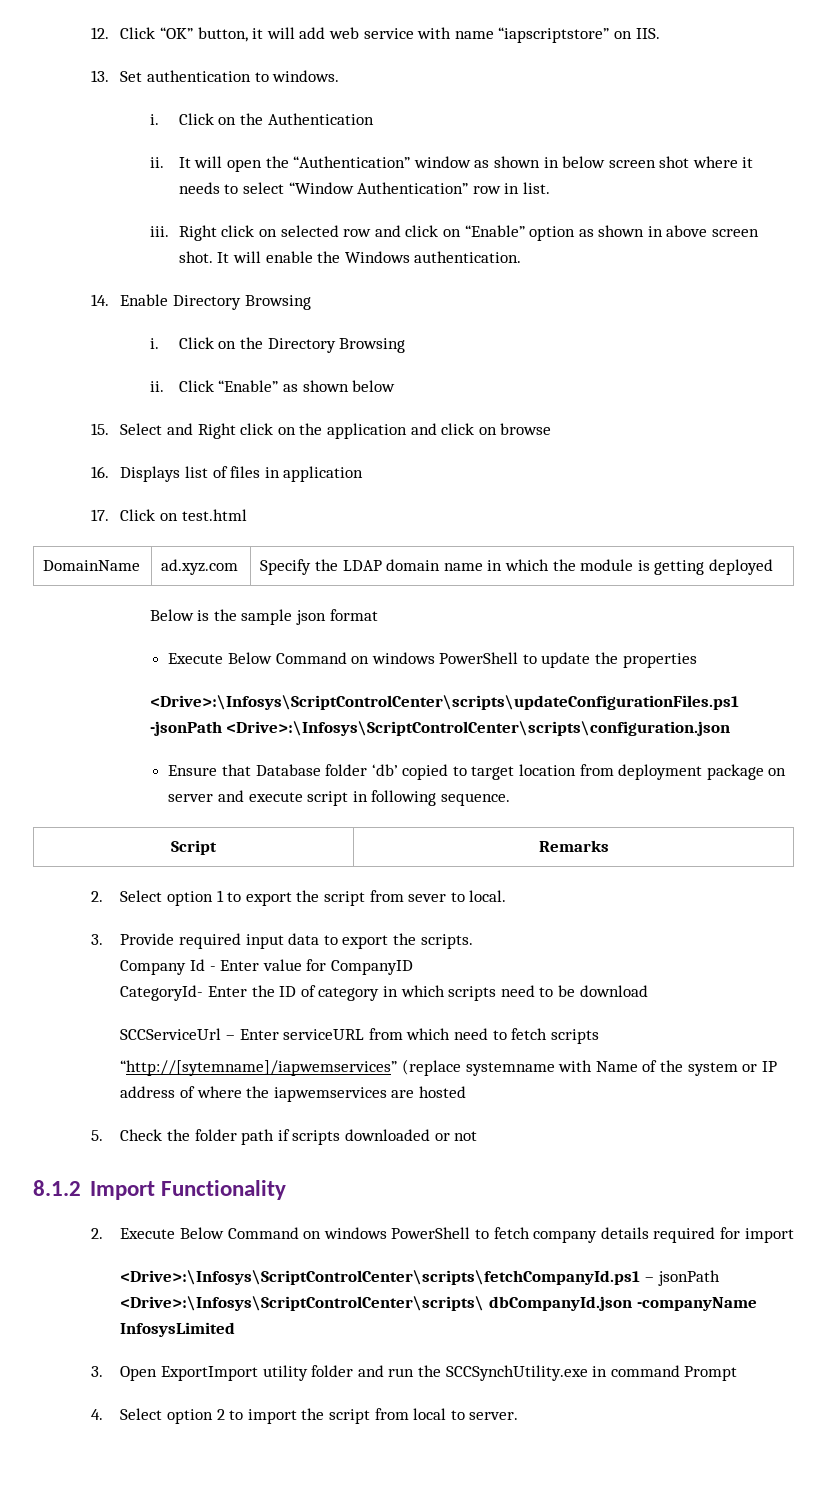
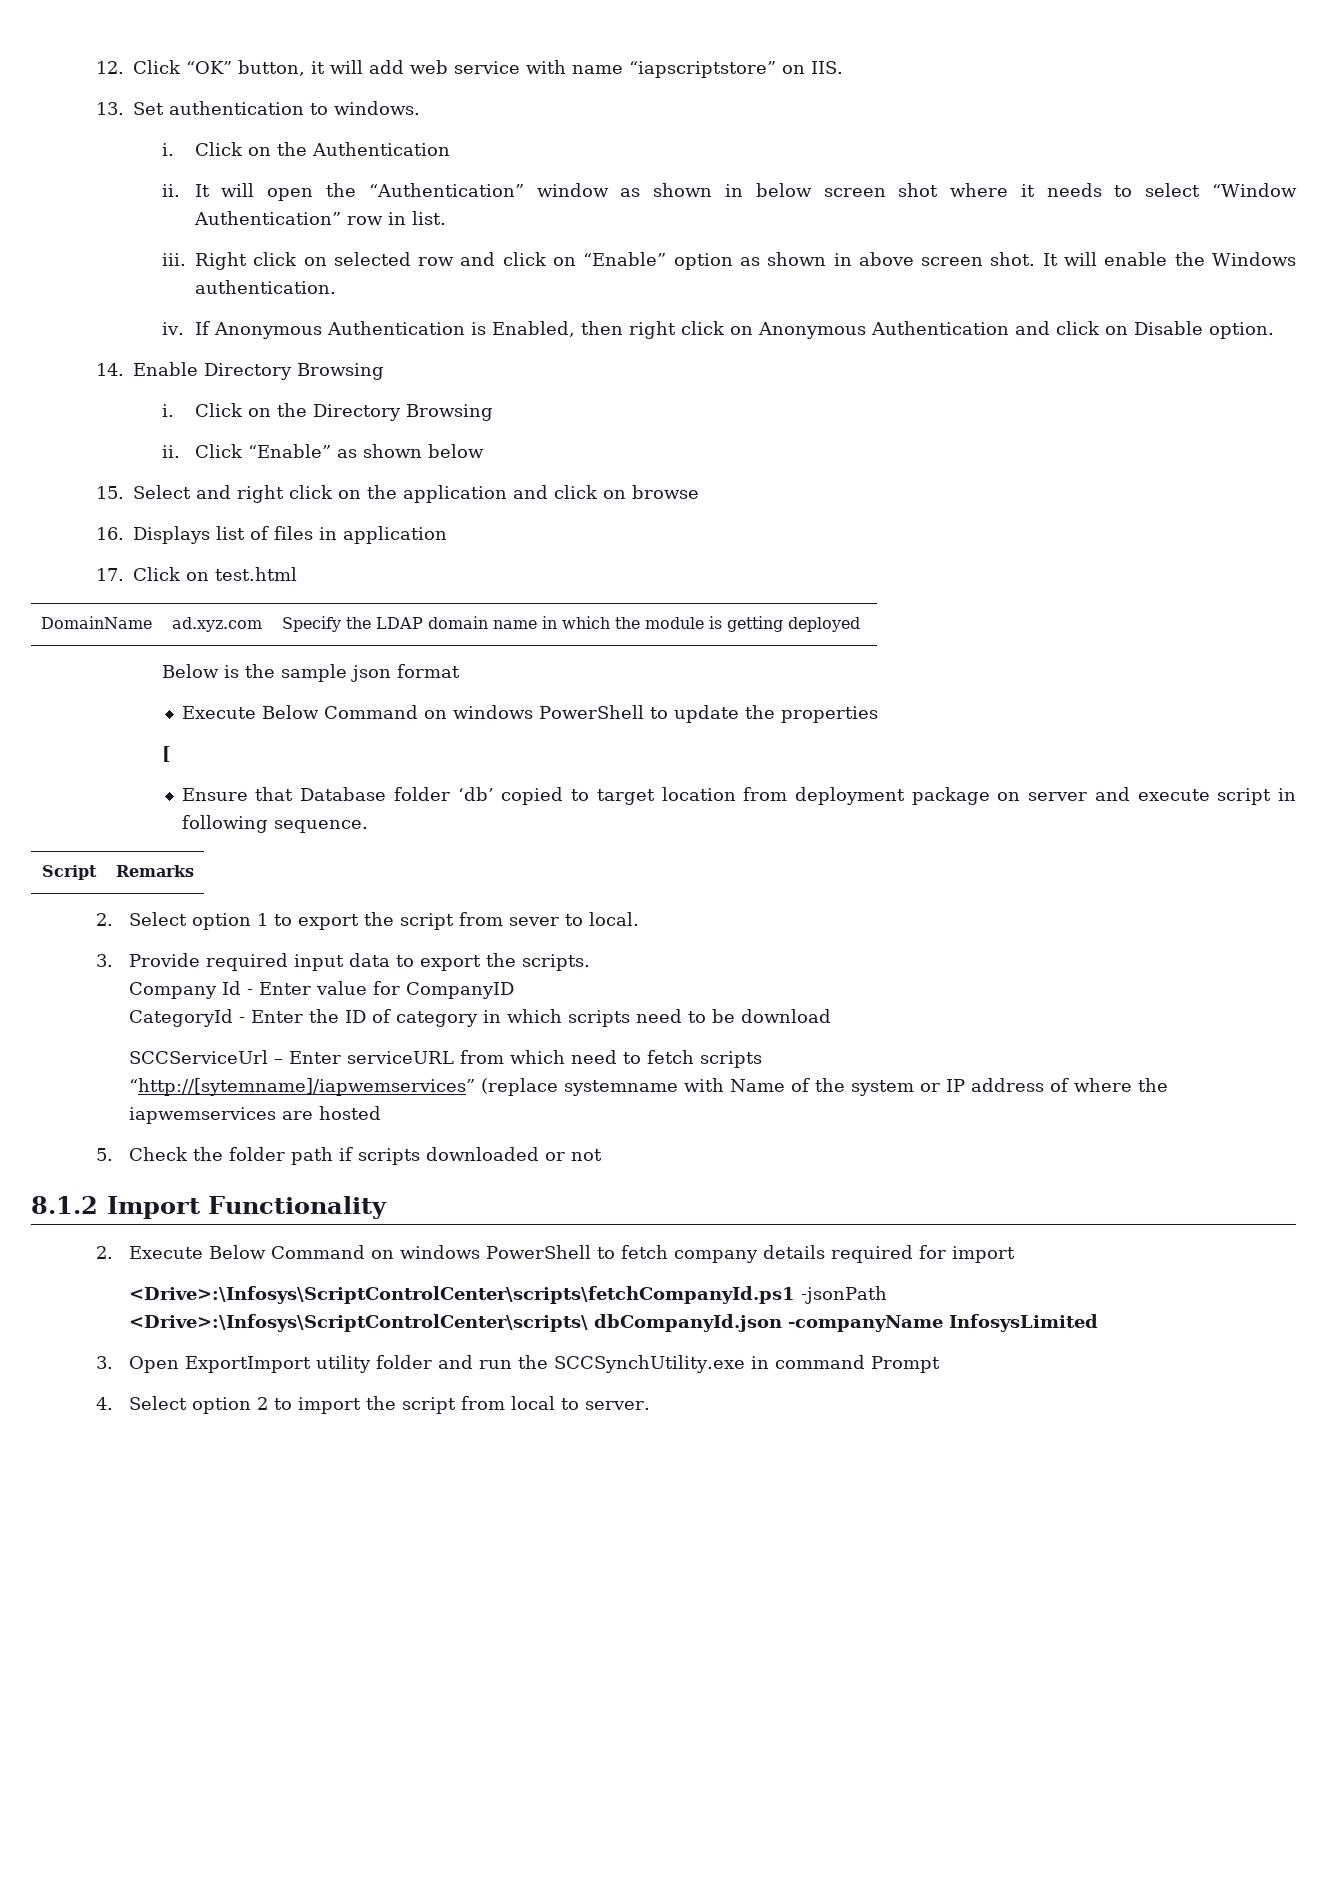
(522, 257) none -> [161,321,1274,339] // iv. If Anonymous Authentication is Enabled, then right click on Anonymous Authentication and click on Disable option.
[197,423,236,439] Right -> [237,485,285,503] right
[149,695,739,710] [149,721,731,736] <Drive>:\Infosys\ScriptControlCenter\scripts\updateConfigurationFiles.ps1 -jsonPath <Drive>:\Infosys\ScriptControlCenter\scripts\configuration.json -> [161,746,171,762] [
[120,985,204,1001] CategoryId- -> [129,1009,246,1027] CategoryId -
[645,1270,720,1286] – jsonPath -> [801,1286,888,1304] -jsonPath

